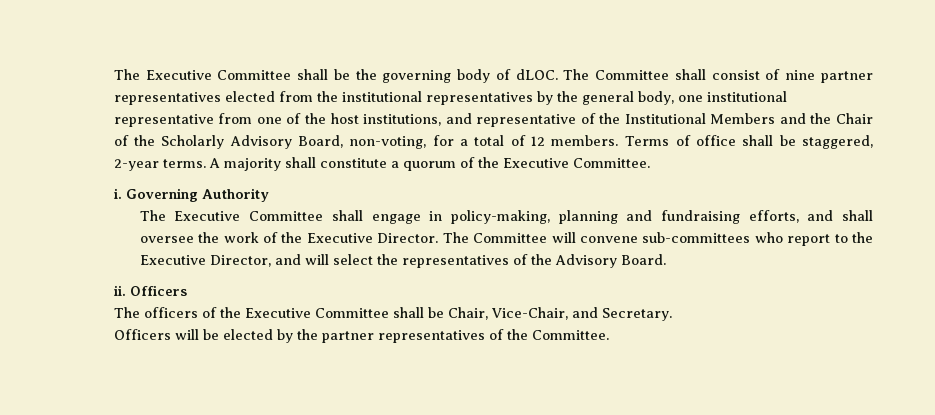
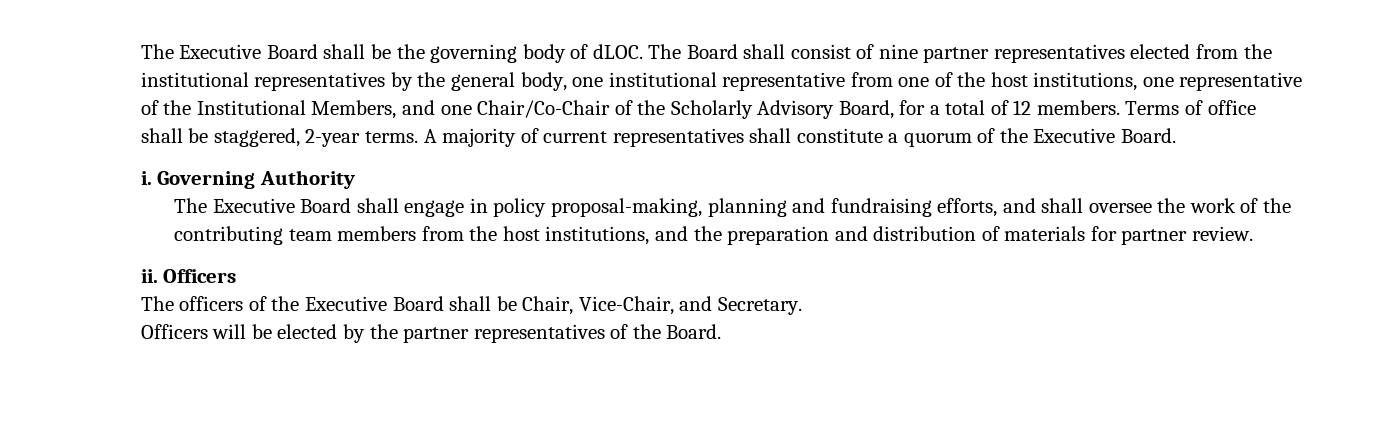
[113,69,292,80] The Executive Committee -> [140,44,318,59] The Executive Board
[595,70,670,80] Committee -> [686,44,738,59] Board
[445,113,472,124] and -> [1142,77,1174,87] one
[710,113,874,124] Members and the Chair -> [311,100,611,119] Members, and one Chair/Co-Chair
[349,136,427,149] non-voting, -> (894, 109) none
(281, 164) none -> [520,128,744,147] of current representatives
[572,158,650,168] Committee. -> [1120,128,1176,143] Board.
[249,211,324,221] Committee -> [300,198,352,213] Board
[450,210,550,224] policy-making, -> [493,198,703,217] policy proposal-making,
[306,232,873,246] [139,254,666,268] Executive Director. The Committee will convene sub-committees who report to the Executive Director, and will select the representatives of the Advisory Board. -> [174,226,1253,245] contributing team members from the host institutions, and the preparation and distribution of materials for partner review.
[314,308,389,318] Committee -> [392,296,444,311] Board
[531,330,609,340] Committee. -> [666,324,722,339] Board.

